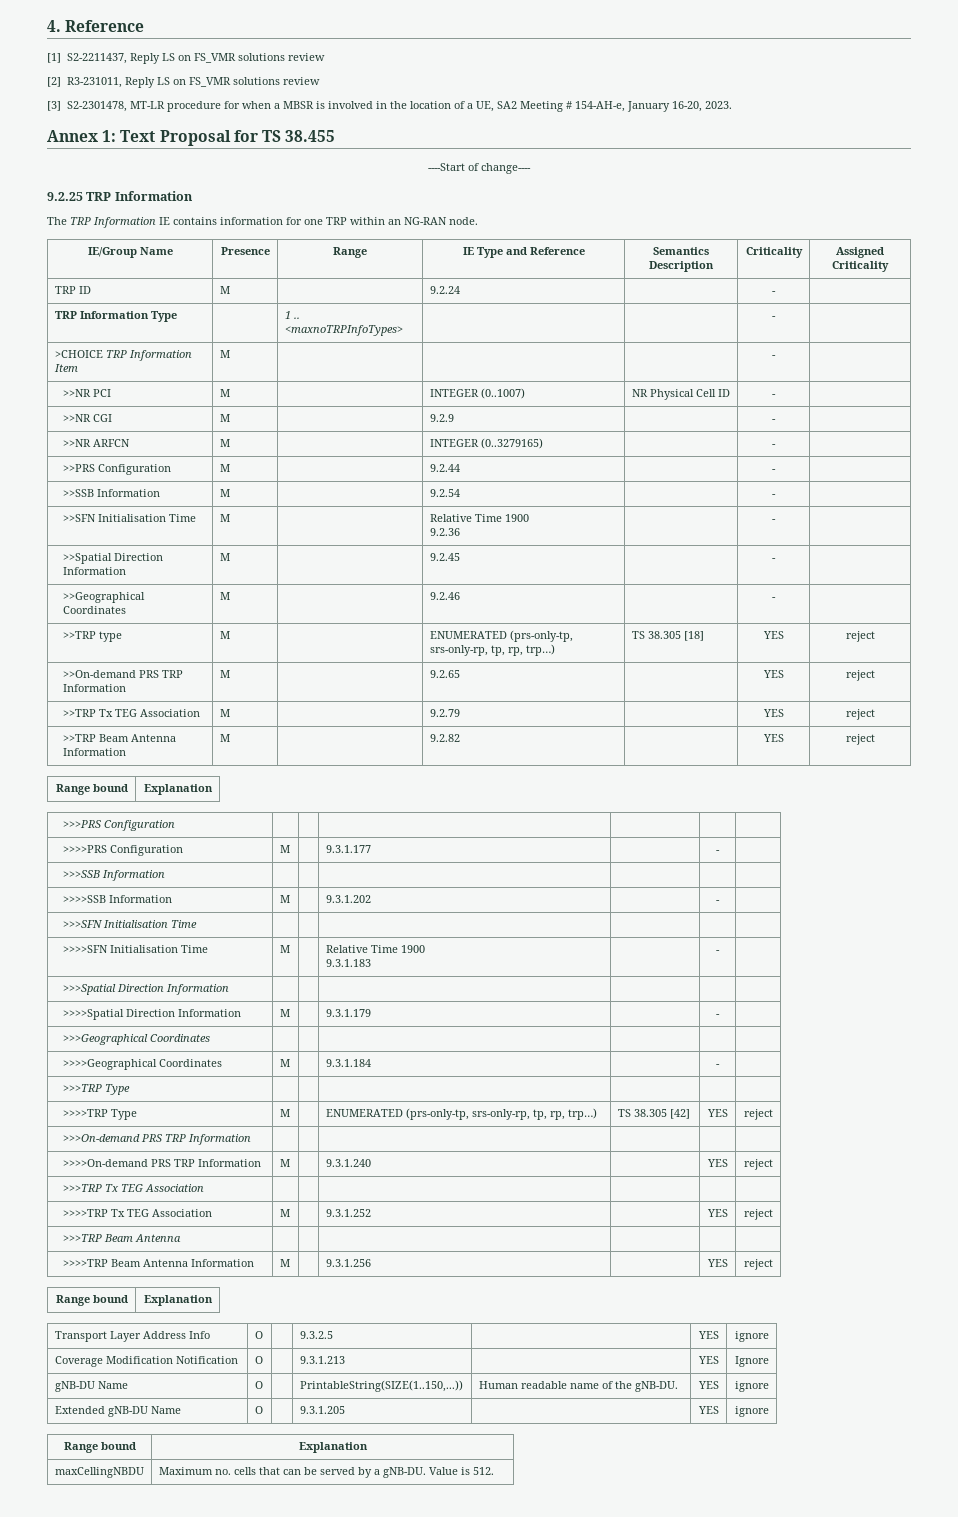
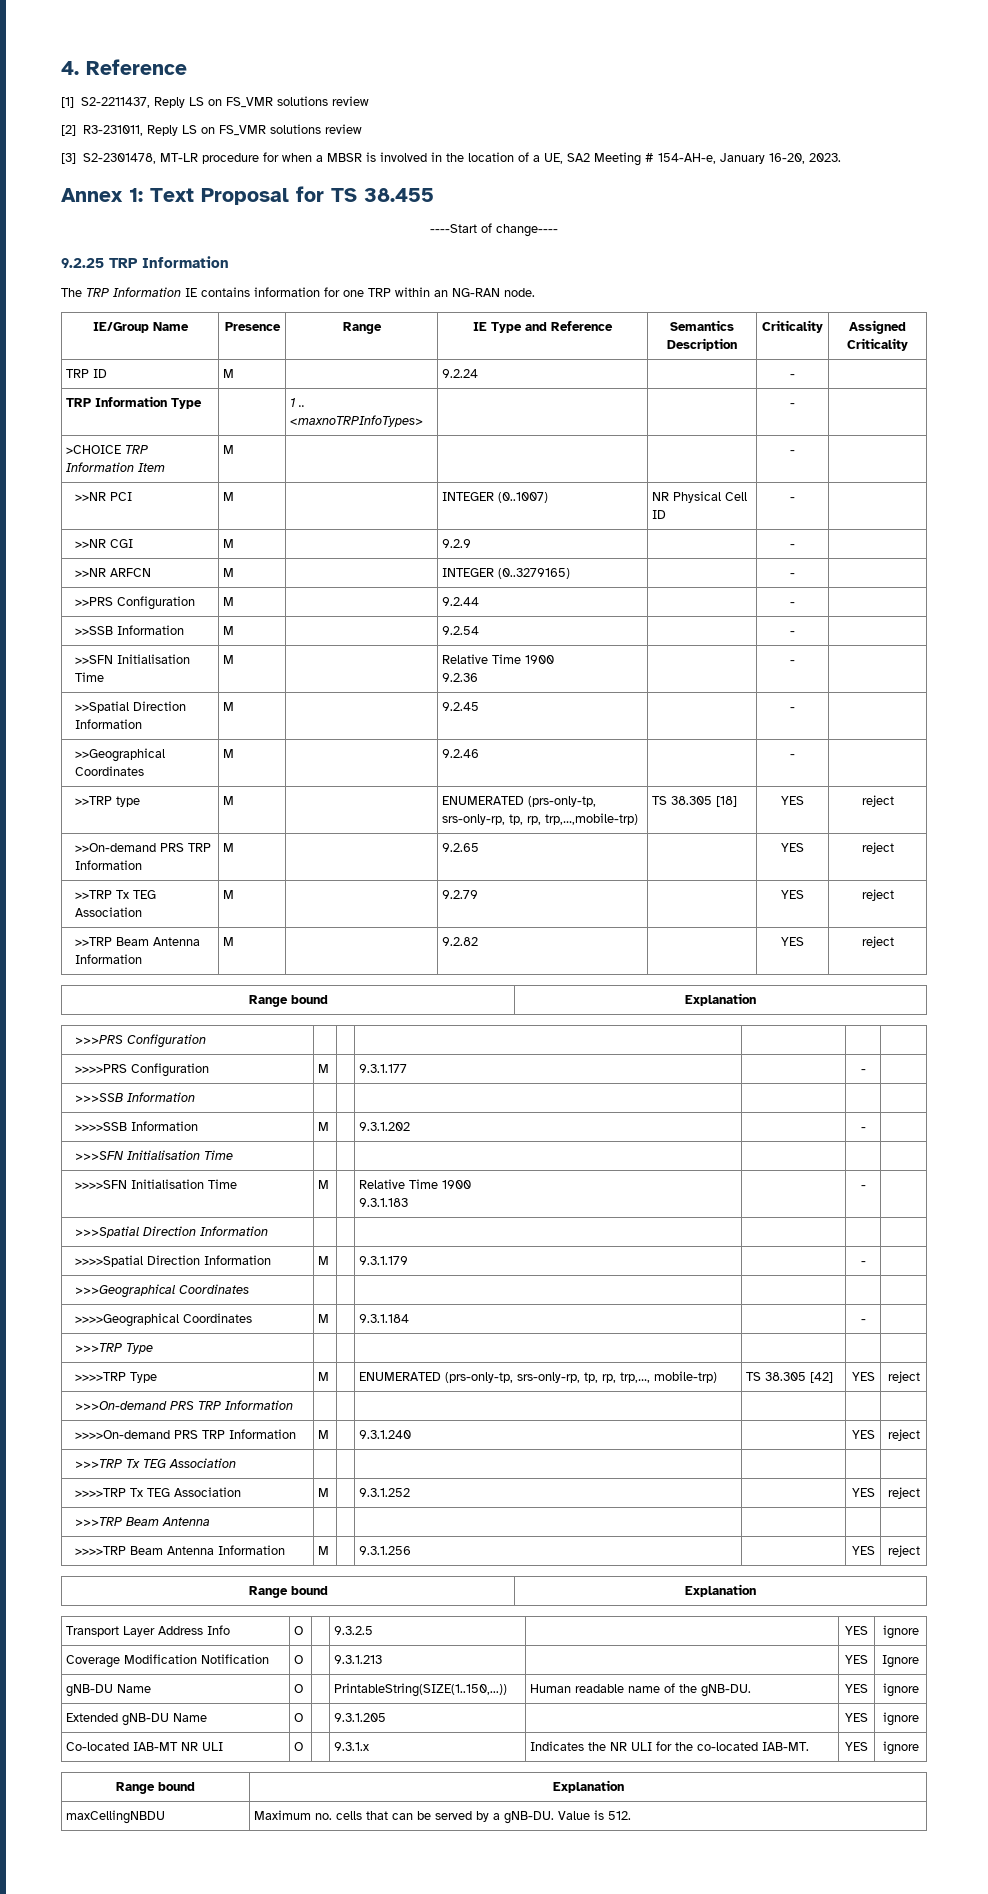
[525,644,555,656] trp…) -> [545,813,639,825] trp,…,mobile-trp)
[567,1108,597,1120] trp…) -> [620,1371,718,1383] trp,…, mobile-trp)
(769, 1411) none -> [66,1742,224,1751] [294,1742,304,1751] [334,1742,370,1751] [530,1741,810,1751] [845,1742,868,1751] [882,1741,919,1755] // Co-located IAB-MT NR ULI | O | | 9.3.1.x | Indicates the NR ULI for the co-located IAB-MT. | YES | ignore

